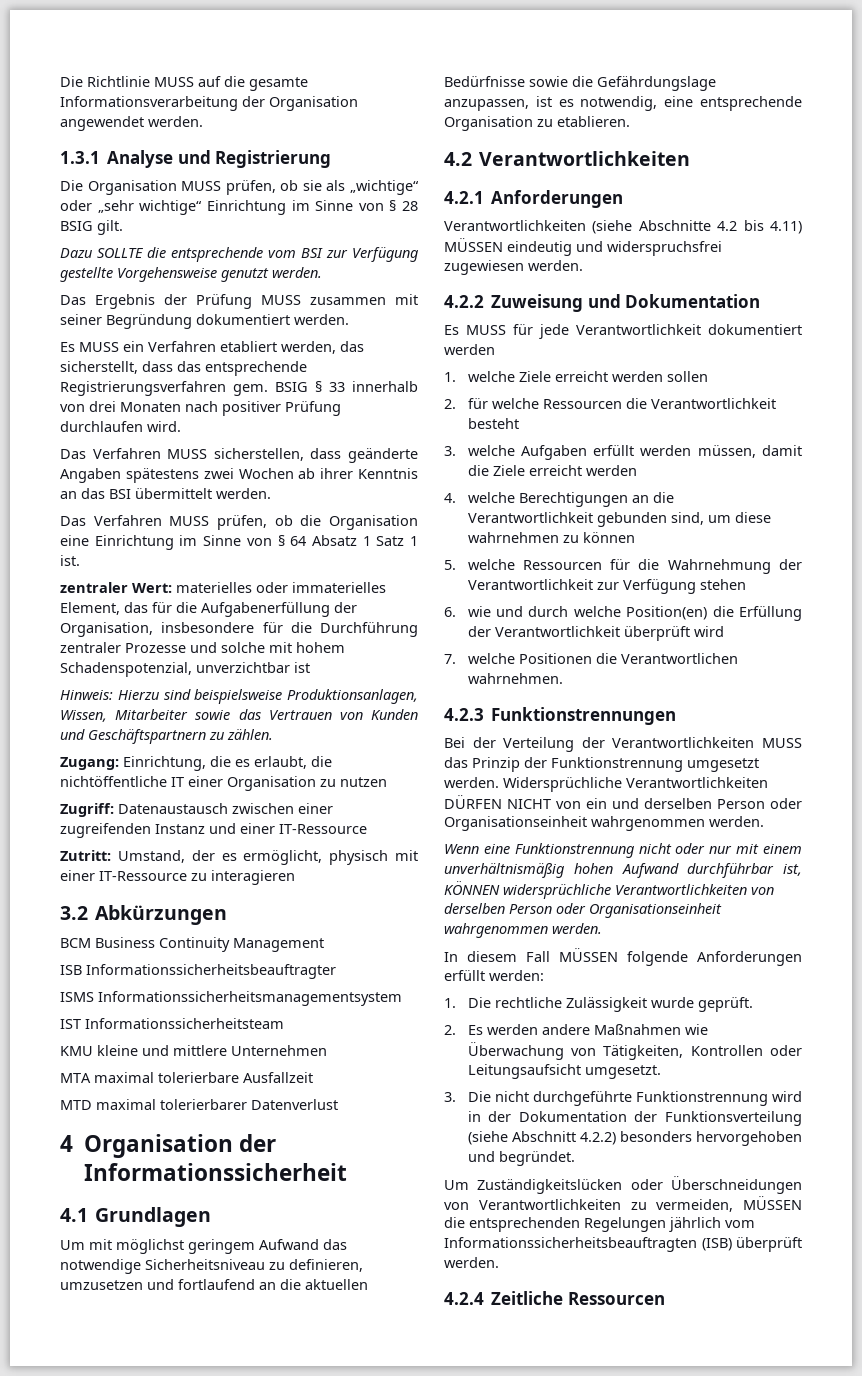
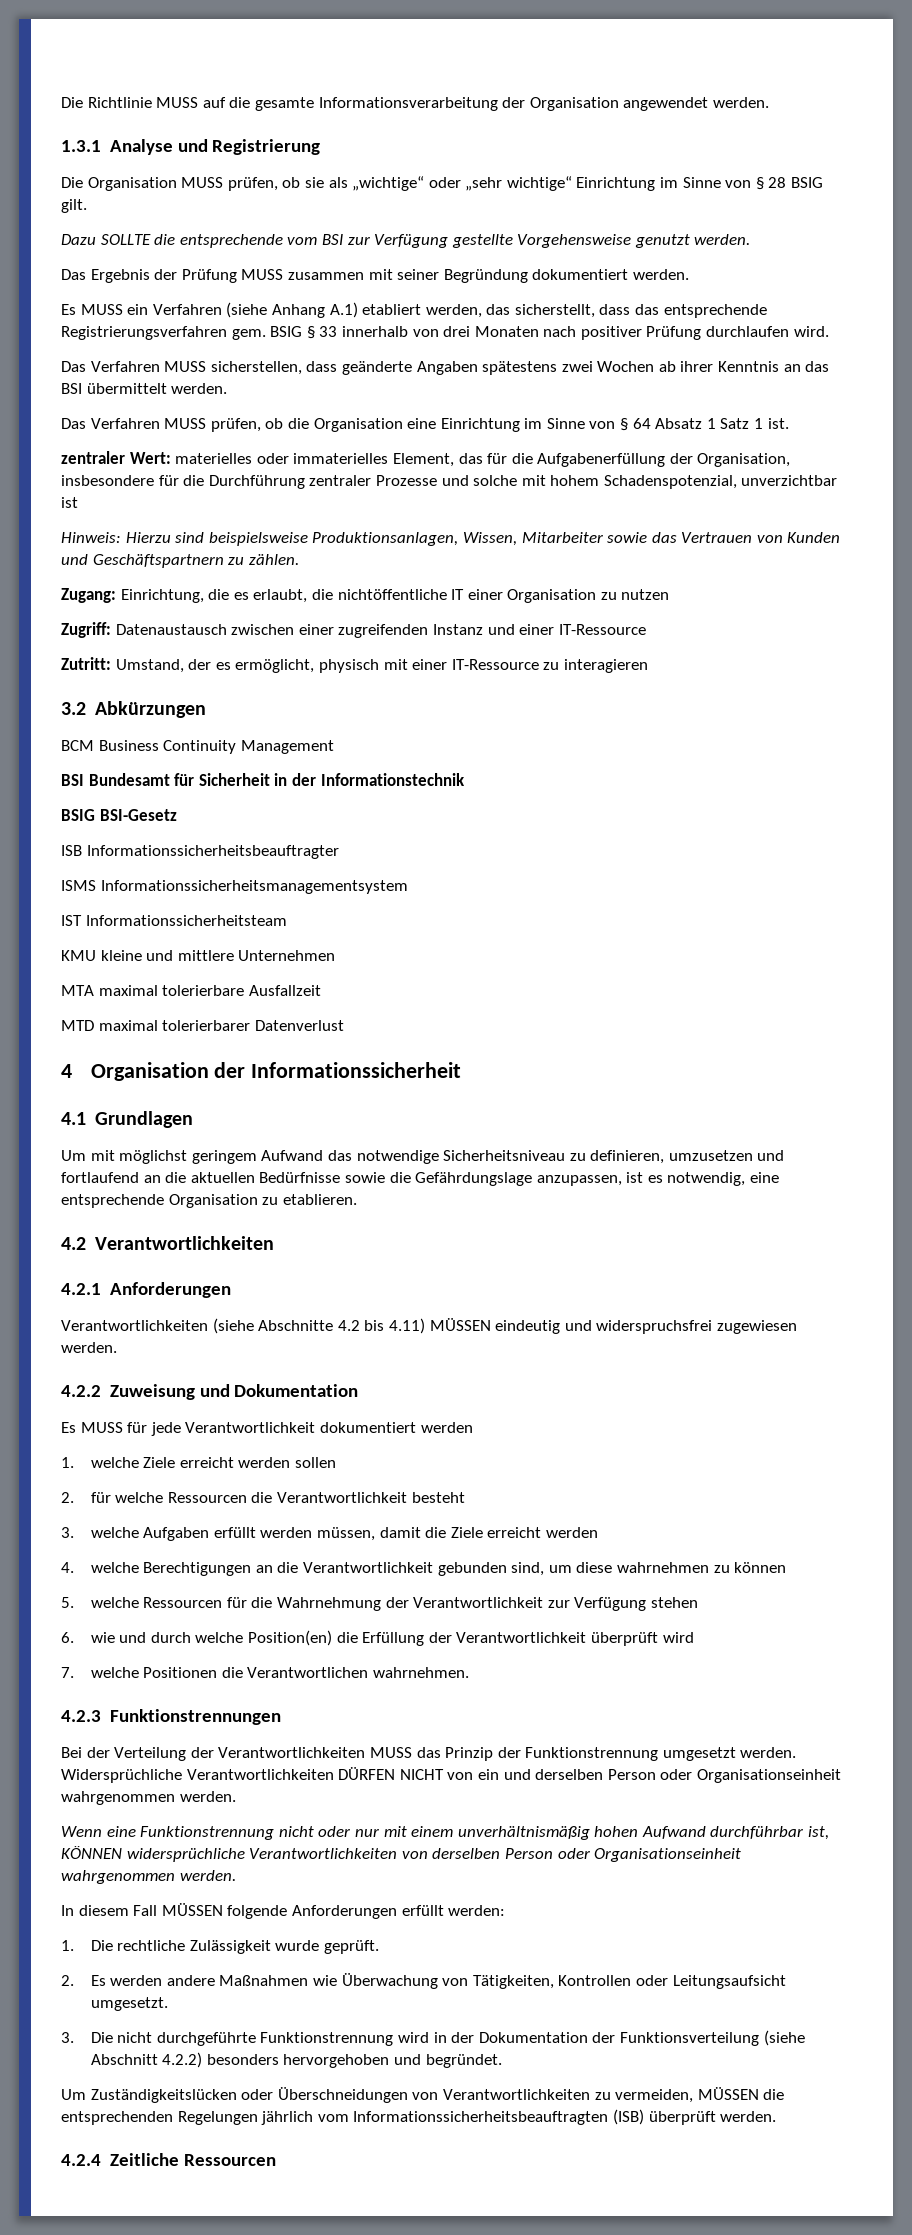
(216, 346) none -> [226,302,358,318] (siehe Anhang A.1)
(324, 945) none -> [61,773,465,786] [61,809,177,821] // BSI Bundesamt für Sicherheit in der Informationstechnik // BSIG BSI-Gesetz

